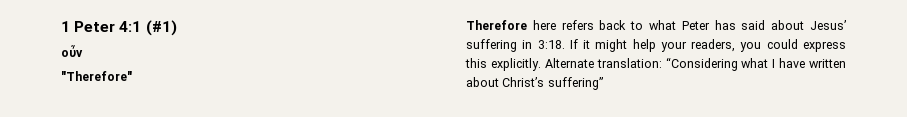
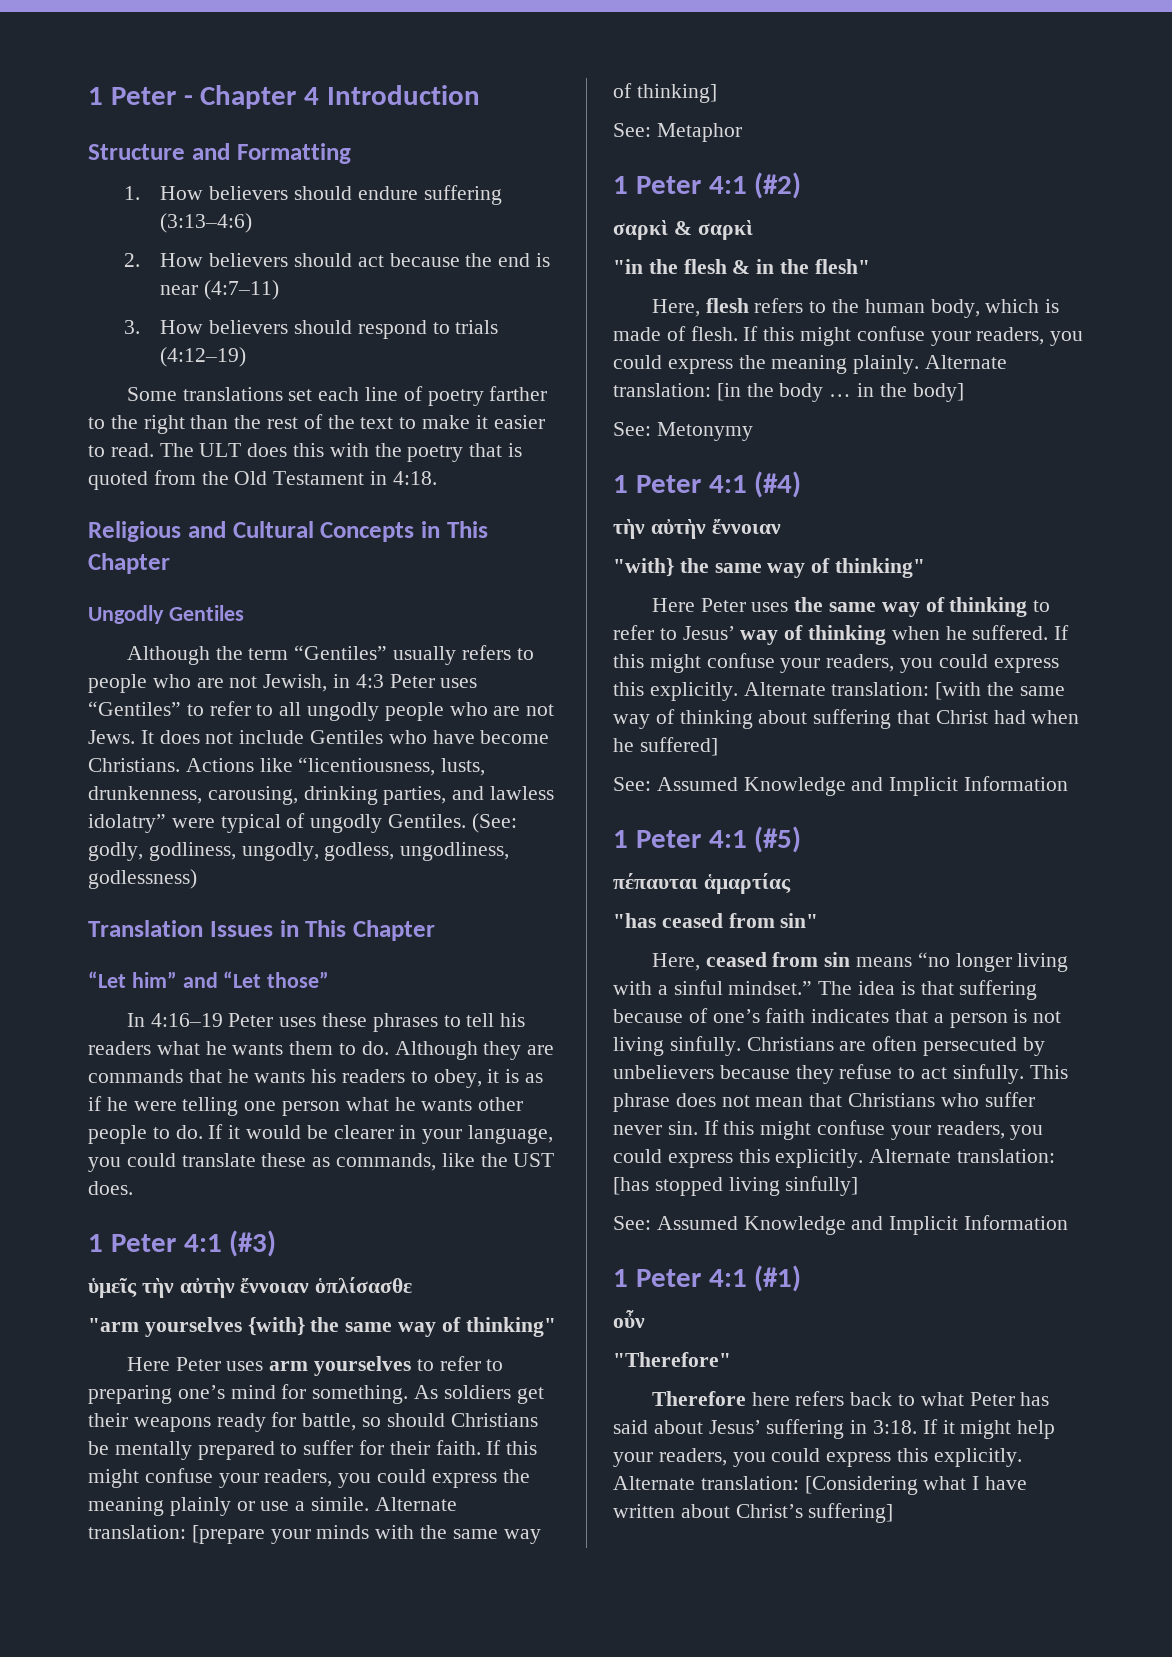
[61,21,116,32] 1 Peter -> [88,85,481,109] [88,143,351,164] [124,185,502,205] [160,213,253,233] [124,253,550,267] [160,280,280,300] [124,320,499,339] [160,347,247,367] [126,386,548,406] [88,414,545,434] [88,443,523,462] [88,470,437,490] [88,521,488,542] [88,553,170,574] [88,605,244,624] [126,645,534,665] [88,674,478,693] [88,701,555,721] [88,730,550,744] [88,757,486,776] [88,786,555,805] [88,813,517,833] [88,842,510,861] [88,869,197,889] [88,920,435,941] [88,971,330,988] [126,1013,526,1032] [88,1041,555,1060] [88,1069,544,1088] [88,1096,524,1116] [88,1124,554,1144] [88,1153,555,1172] [88,1181,133,1195] [88,1230,277,1257] [88,1277,413,1298] [88,1317,556,1337] [126,1356,504,1376] [88,1384,544,1404] [88,1412,538,1432] [88,1440,538,1460] [88,1468,530,1488] [88,1497,457,1516] [88,1525,541,1544] [613,83,717,103] [613,123,742,142] [613,172,802,199] [613,220,753,240] [613,259,870,274] [651,298,1060,318] [613,326,1084,346] [613,355,1008,374] [613,383,964,402] [613,422,753,441] [613,471,802,498] [613,519,781,539] [613,558,926,578] [651,597,1051,617] [613,625,1070,645] [613,653,1059,673] [613,682,1065,701] [613,709,1080,729] [613,737,718,756] [613,776,1069,796] [613,826,802,853] [613,873,791,894] [613,913,819,928] [651,952,1069,972] [613,980,1038,1000] [613,1008,1062,1028] [613,1036,1045,1056] [613,1064,1068,1084] [613,1092,1035,1112] [613,1120,1044,1140] [613,1149,1056,1168] [613,1176,859,1196] [613,1215,1069,1235] [613,1269,701,1287] 1 Peter - Chapter 4 Introduction // Structure and Formatting // 1. How believers should endure suffering (3:13–4:6) // 2. How believers should act because the end is near (4:7–11) // 3. How believers should respond to trials (4:12–19) // Some translations set each line of poetry farther to the right than the rest of the text to make it easier to read. The ULT does this with the poetry that is quoted from the Old Testament in 4:18. // Religious and Cultural Concepts in This Chapter // Ungodly Gentiles // Although the term “Gentiles” usually refers to people who are not Jewish, in 4:3 Peter uses “Gentiles” to refer to all ungodly people who are not Jews. It does not include Gentiles who have become Christians. Actions like “licentiousness, lusts, drunkenness, carousing, drinking parties, and lawless idolatry” were typical of ungodly Gentiles. (See: godly, godliness, ungodly, godless, ungodliness, godlessness) // Translation Issues in This Chapter // “Let him” and “Let those” // In 4:16–19 Peter uses these phrases to tell his readers what he wants them to do. Although they are commands that he wants his readers to obey, it is as if he were telling one person what he wants other people to do. If it would be clearer in your language, you could translate these as commands, like the UST does. // 1 Peter 4:1 (#3) // ὑμεῖς τὴν αὐτὴν ἔννοιαν ὁπλίσασθε // "arm yourselves {with} the same way of thinking" // Here Peter uses arm yourselves to refer to preparing one’s mind for something. As soldiers get their weapons ready for battle, so should Christians be mentally prepared to suffer for their faith. If this might confuse your readers, you could express the meaning plainly or use a simile. Alternate translation: [prepare your minds with the same way of thinking] // See: Metaphor // 1 Peter 4:1 (#2) // σαρκὶ & σαρκὶ // "in the flesh & in the flesh" // Here, flesh refers to the human body, which is made of flesh. If this might confuse your readers, you could express the meaning plainly. Alternate translation: [in the body … in the body] // See: Metonymy // 1 Peter 4:1 (#4) // τὴν αὐτὴν ἔννοιαν // "with} the same way of thinking" // Here Peter uses the same way of thinking to refer to Jesus’ way of thinking when he suffered. If this might confuse your readers, you could express this explicitly. Alternate translation: [with the same way of thinking about suffering that Christ had when he suffered] // See: Assumed Knowledge and Implicit Information // 1 Peter 4:1 (#5) // πέπαυται ἁμαρτίας // "has ceased from sin" // Here, ceased from sin means “no longer living with a sinful mindset.” The idea is that suffering because of one’s faith indicates that a person is not living sinfully. Christians are often persecuted by unbelievers because they refuse to act sinfully. This phrase does not mean that Christians who suffer never sin. If this might confuse your readers, you could express this explicitly. Alternate translation: [has stopped living sinfully] // See: Assumed Knowledge and Implicit Information // 1 Peter
[665,57,738,71] “Considering -> [804,1476,918,1495] [Considering
[547,77,603,90] suffering” -> [808,1503,894,1523] suffering]

